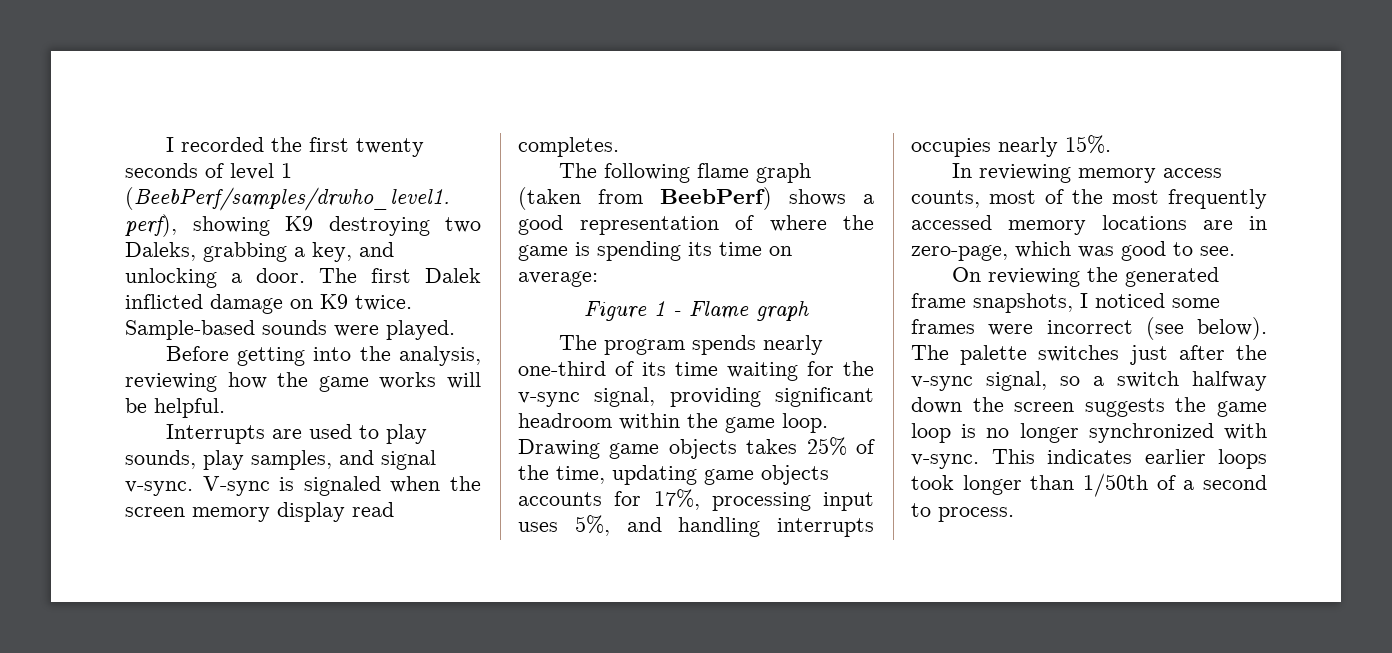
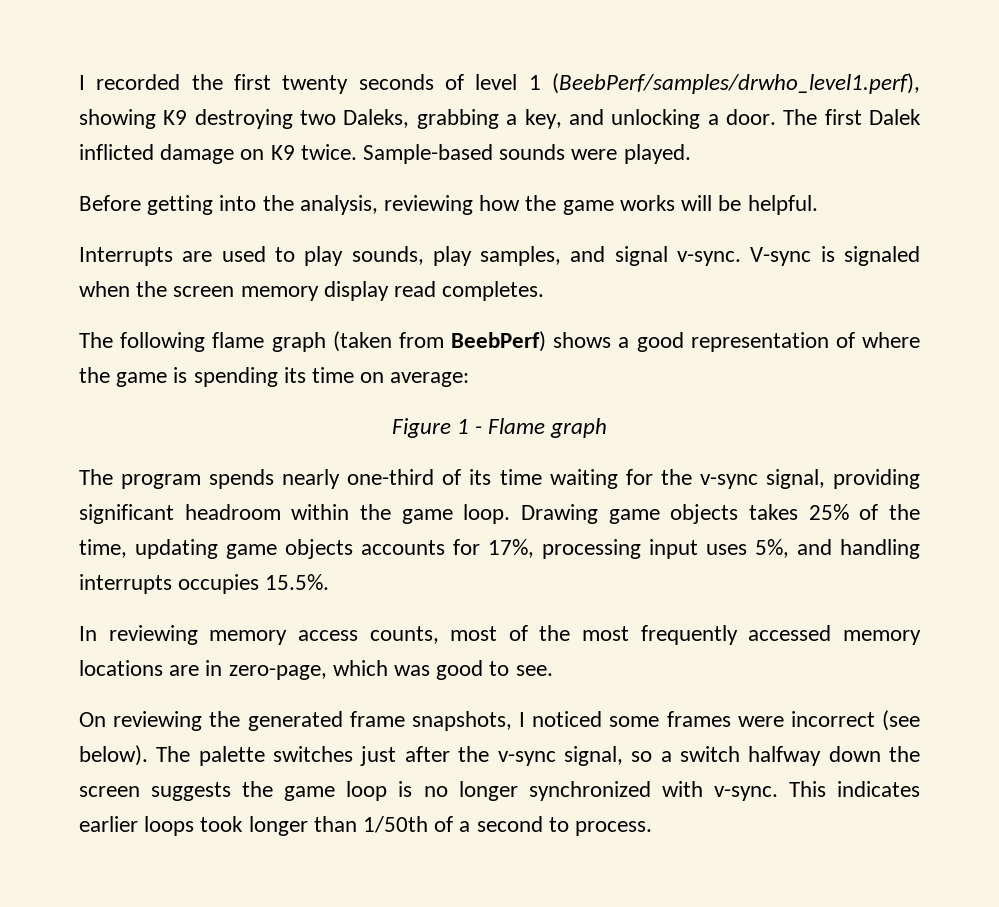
[998,135,1111,157] nearly 15%. -> [265,574,330,590] 15.5%.

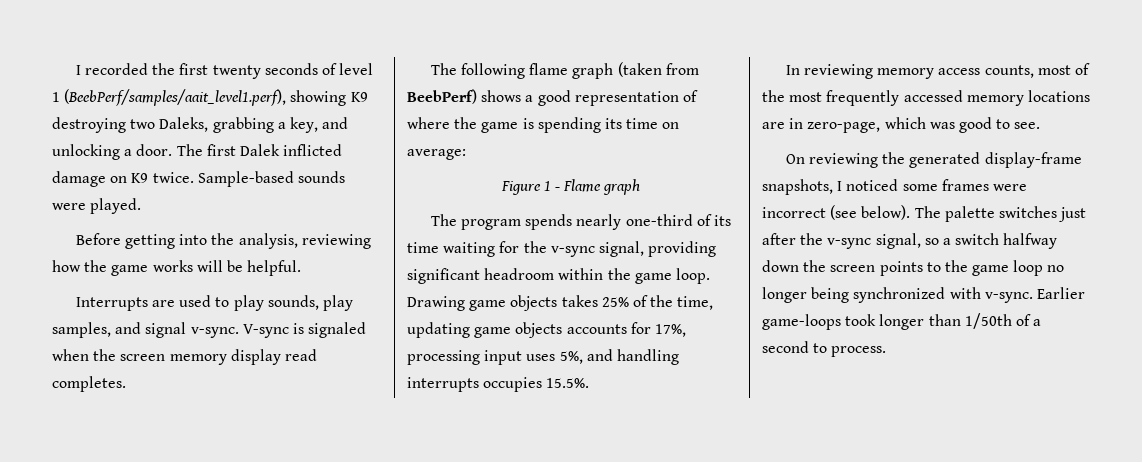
[552,73,920,94] (BeebPerf/samples/drwho_level1.perf), -> [64,89,287,106] (BeebPerf/samples/aait_level1.perf),
[349,711,405,727] frame -> [984,152,1082,168] display-frame
[151,782,232,801] suggests -> [879,261,941,276] points to
[398,781,413,797] is -> (1044, 268) none
(518, 791) none -> [811,287,850,303] being
[788,781,920,797] [79,816,195,836] This indicates earlier loops -> [1036,287,1085,299] [762,314,841,330] Earlier game-loops

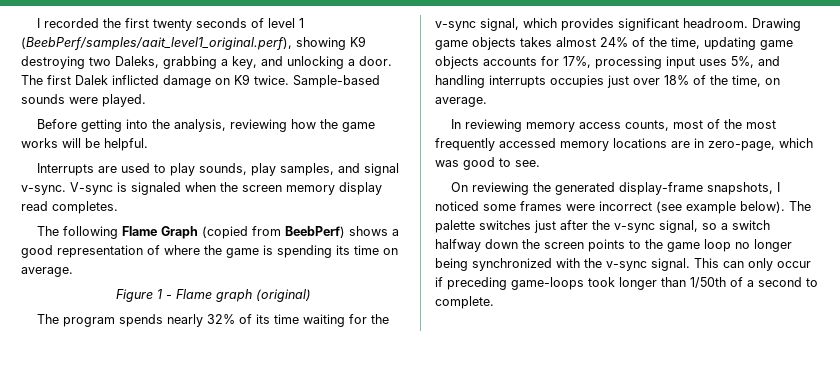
[64,89,287,106] (BeebPerf/samples/aait_level1.perf), -> [21,37,292,50] (BeebPerf/samples/aait_level1_original.perf),
[529,62,662,79] flame graph (taken -> [122,226,249,239] Flame Graph (copied
[407,149,466,160] average: -> [21,267,73,277] average.
(641, 187) none -> [255,289,311,302] (original)
[625,214,693,226] one-third -> [207,314,236,324] 32%
[648,241,717,257] [407,268,710,284] providing significant headroom within the game loop. -> [523,18,748,31] which provides significant headroom.
[601,297,629,307] 25% -> [556,37,628,47] almost 24%
[546,378,590,388] 15.5%. -> [607,75,780,88] [435,97,487,107] just over 18% of the time, on average.
(858, 212) none -> [686,201,736,214] example
[984,287,1085,303] v-sync. Earlier -> [584,258,811,271] [435,277,507,290] the v-sync signal. This can only occur if preceding
[831,346,887,357] process. -> [435,296,494,309] complete.

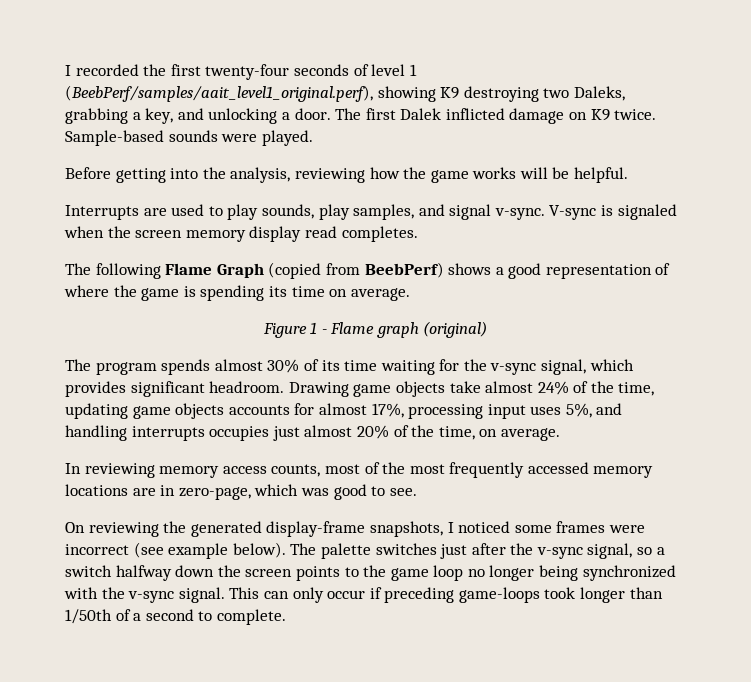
[153,19,193,31] twenty -> [205,64,290,80] twenty-four
[167,314,236,327] nearly 32% -> [214,359,300,373] almost 30%
[520,37,552,47] takes -> [449,381,481,393] take
(559, 61) none -> [318,403,367,415] almost
[633,75,689,85] over 18% -> [304,425,389,439] almost 20%

